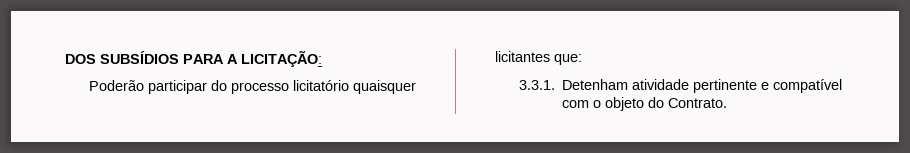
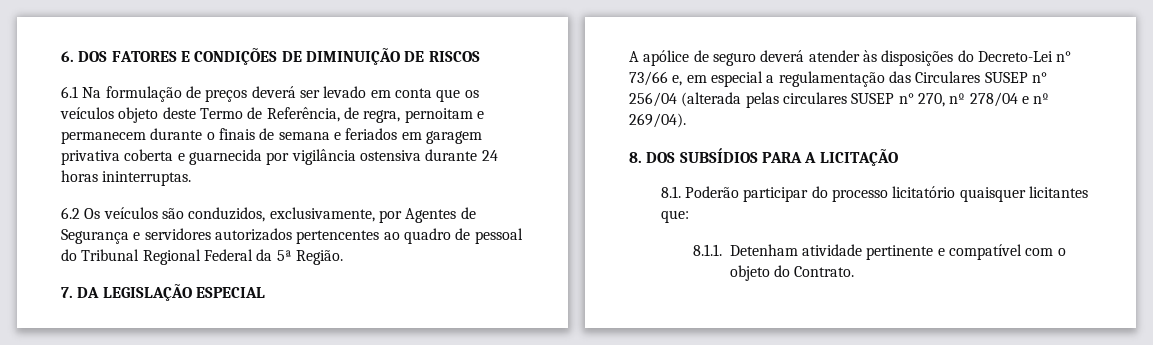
(65, 59) none -> [61,48,480,65] [61,86,479,102] [60,107,484,123] [61,128,482,144] [61,149,498,165] [61,170,192,186] [61,207,476,223] [61,228,523,244] [61,249,343,265] [61,284,265,301] [629,50,1072,66] [629,71,1047,87] [629,92,1050,108] [629,113,686,128] [629,152,642,163] 6. DOS FATORES E CONDIÇÕES DE DIMINUIÇÃO DE RISCOS // 6.1 Na formulação de preços deverá ser levado em conta que os veículos objeto deste Termo de Referência, de regra, pernoitam e permanecem durante o finais de semana e feriados em garagem privativa coberta e guarnecida por vigilância ostensiva durante 24 horas ininterruptas. // 6.2 Os veículos são conduzidos, exclusivamente, por Agentes de Segurança e servidores autorizados pertencentes ao quadro de pessoal do Tribunal Regional Federal da 5ª Região. // 7. DA LEGISLAÇÃO ESPECIAL // A apólice de seguro deverá atender às disposições do Decreto-Lei n° 73/66 e, em especial a regulamentação das Circulares SUSEP n° 256/04 (alterada pelas circulares SUSEP n° 270, nº 278/04 e nº 269/04). // 8.
[241,50,322,67] LICITAÇÃO: // -> [819,149,898,166] [660,186,681,198] LICITAÇÃO // 8.1.
[518,80,555,90] 3.3.1. -> [692,244,722,256] 8.1.1.

